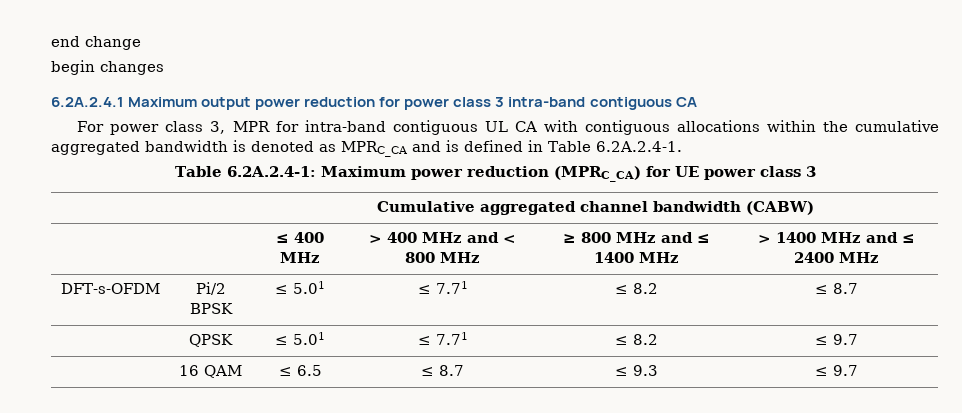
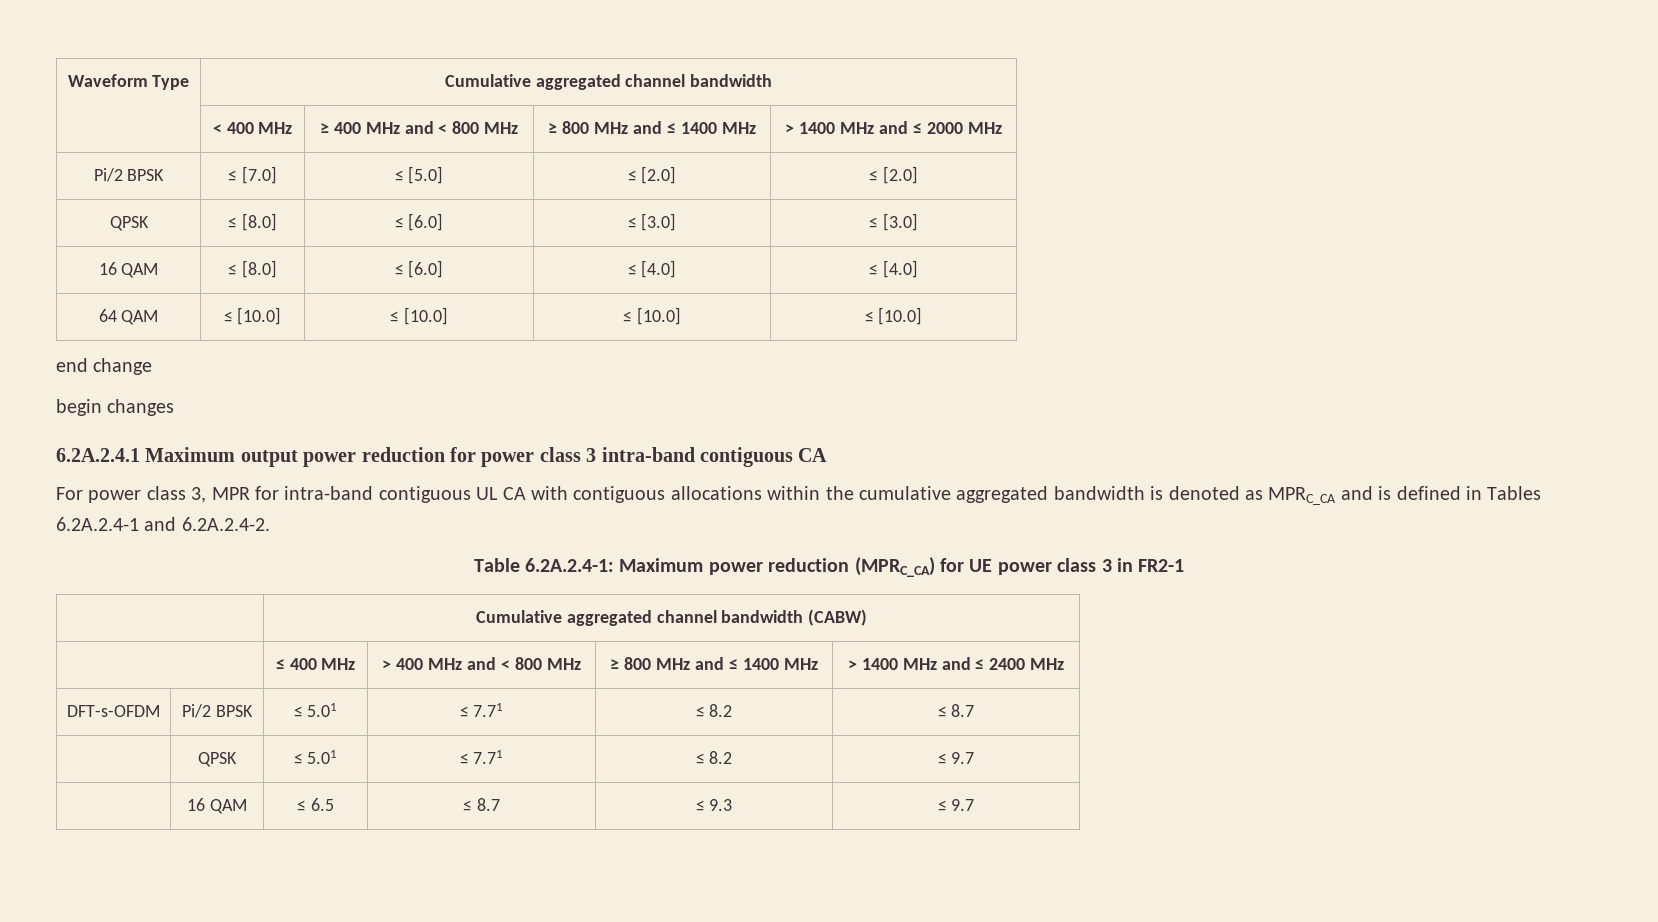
(51, 41) none -> [67,74,190,90] [444,74,773,90] [212,122,293,134] [319,121,519,134] [548,121,756,134] [785,121,1002,134] [93,168,165,182] [228,166,277,184] [394,166,444,184] [627,166,677,184] [869,166,918,184] [109,216,149,231] [228,213,277,231] [394,213,444,231] [627,213,677,231] [869,213,918,231] [98,262,159,278] [228,260,277,278] [394,260,444,278] [627,260,677,278] [869,260,918,278] [98,309,159,325] [223,307,282,325] [390,307,448,325] [623,307,681,325] [864,307,923,325] Waveform Type | Cumulative aggregated channel bandwidth // | < 400 MHz | ≥ 400 MHz and < 800 MHz | ≥ 800 MHz and ≤ 1400 MHz | > 1400 MHz and ≤ 2000 MHz // Pi/2 BPSK | ≤ [7.0] | ≤ [5.0] | ≤ [2.0] | ≤ [2.0] // QPSK | ≤ [8.0] | ≤ [6.0] | ≤ [3.0] | ≤ [3.0] // 16 QAM | ≤ [8.0] | ≤ [6.0] | ≤ [4.0] | ≤ [4.0] // 64 QAM | ≤ [10.0] | ≤ [10.0] | ≤ [10.0] | ≤ [10.0] //
[548,141,682,152] Table 6.2A.2.4-1. -> [1487,486,1542,500] [56,517,270,531] Tables 6.2A.2.4-1 and 6.2A.2.4-2.
(816, 171) none -> [1117,558,1185,572] in FR2-1

